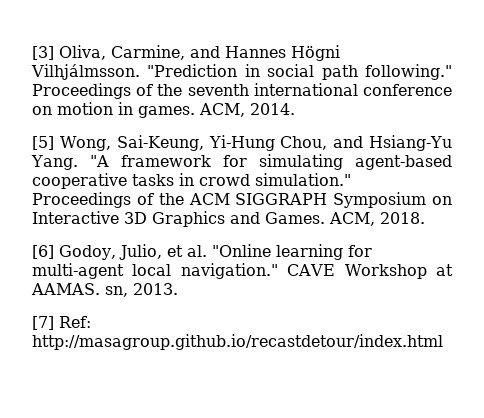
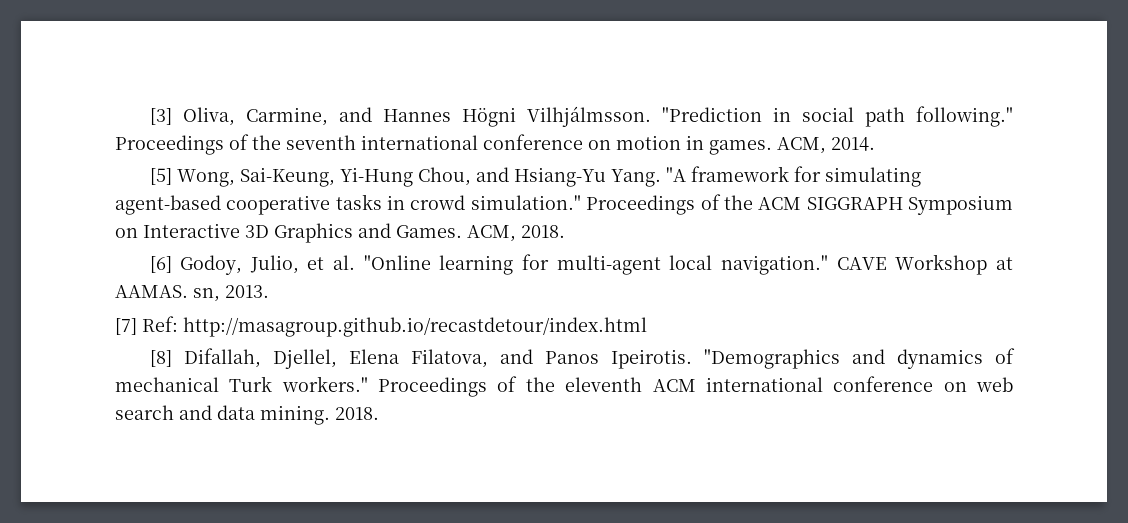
(443, 342) none -> [149,348,1016,369] [115,376,1014,397] [115,405,379,425] // [8] Difallah, Djellel, Elena Filatova, and Panos Ipeirotis. "Demographics and dynamics of mechanical Turk workers." Proceedings of the eleventh ACM international conference on web search and data mining. 2018.

